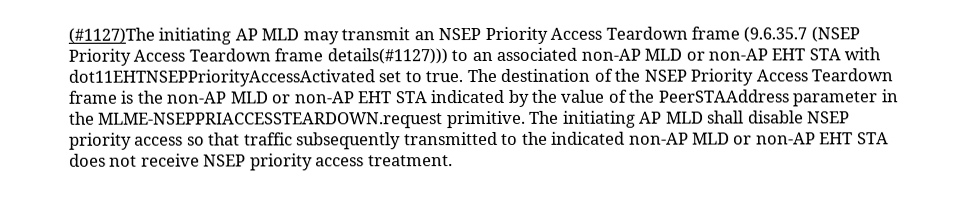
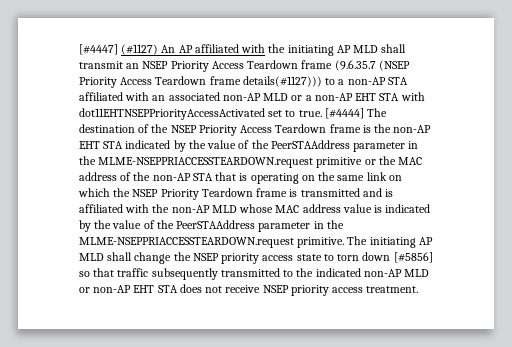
[68,27,339,45] (#1127)The initiating AP MLD may -> [79,44,407,56] [#4447] (#1127) An AP affiliated with the initiating AP MLD shall
(469, 56) none -> [338,77,408,85] [79,92,150,101] a non-AP STA affiliated with
(705, 56) none -> [305,95,312,101] a
(464, 77) none -> [324,108,364,119] [#4444]
[229,91,355,104] MLD or non-AP -> (432, 129) none
(444, 120) none -> [316,156,423,168] [79,172,402,184] [78,188,394,200] [79,204,431,213] [79,220,344,232] [79,237,294,248] primitive or the MAC address of the non-AP STA that is operating on the same link on which the NSEP Priority Teardown frame is transmitted and is affiliated with the non-AP MLD whose MAC address value is indicated by the value of the PeerSTAAddress parameter in the MLME-NSEPPRIACCESSTEARDOWN.request
[747,110,851,124] [69,132,184,150] disable NSEP priority access -> [134,252,433,264] change the NSEP priority access state to torn down [#5856]

